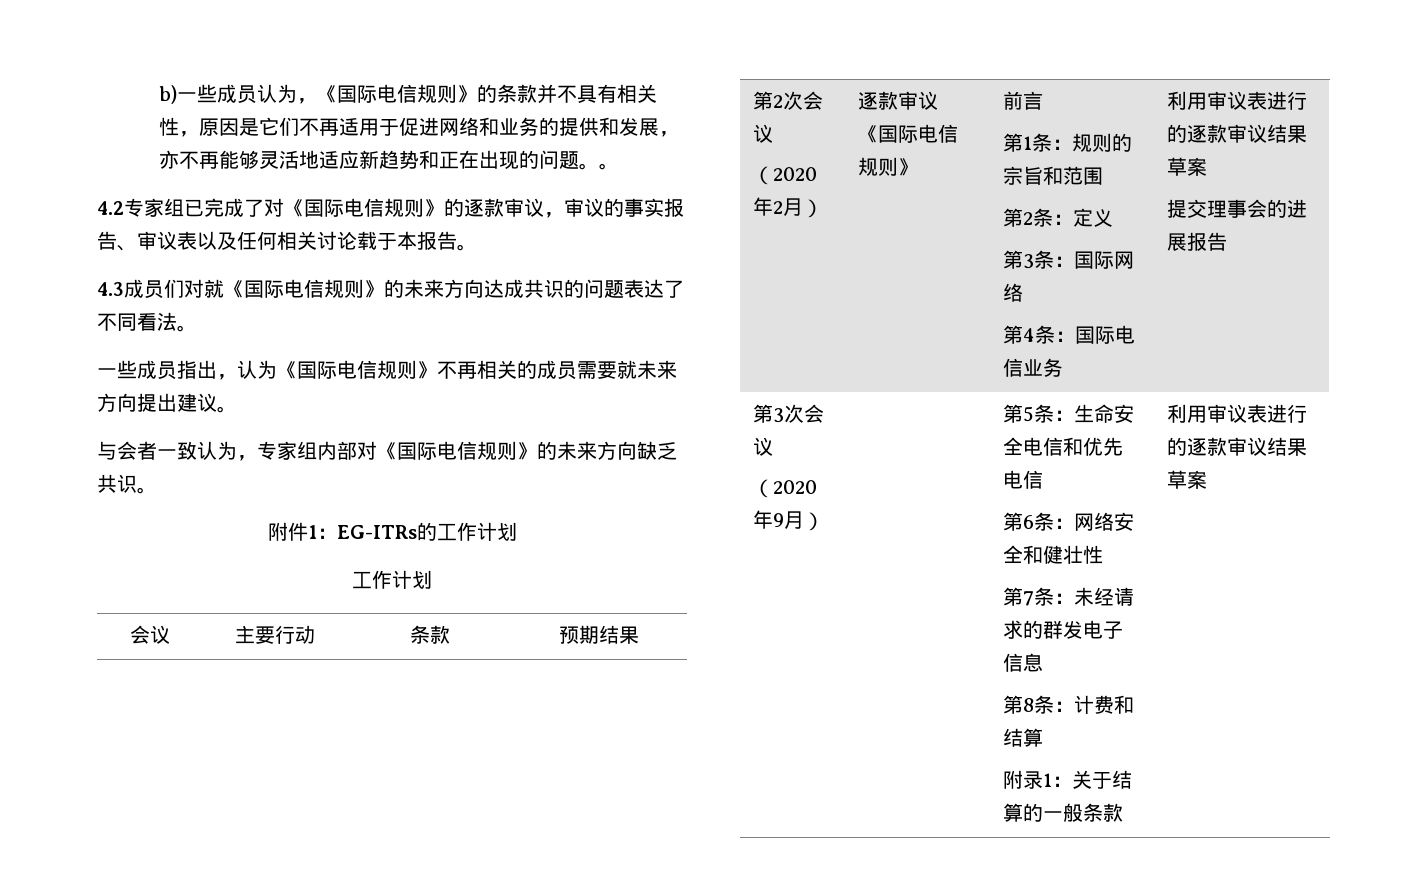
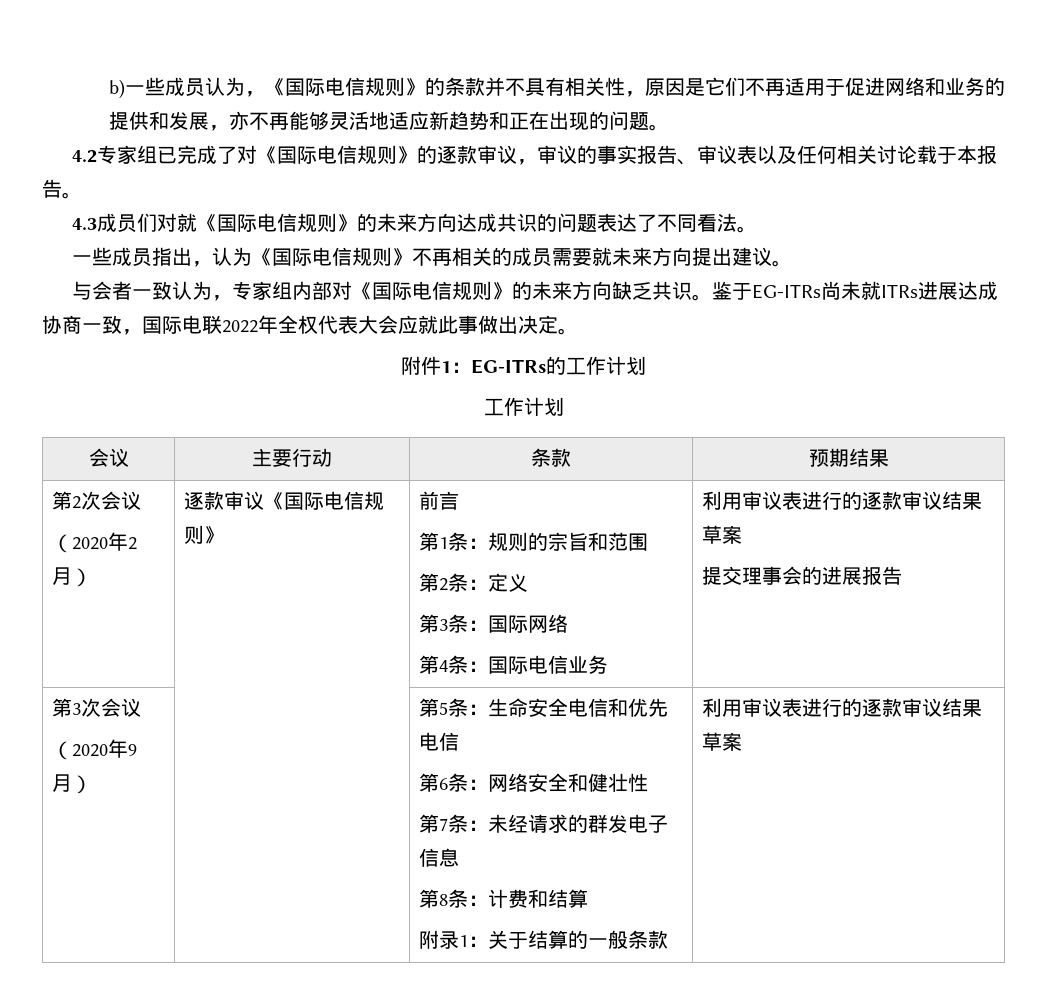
[599,163,620,170] 。 -> (669, 127) none
(157, 490) none -> [712,281,999,300] [42,315,578,335] 鉴于EG-ITRs尚未就ITRs进展达成协商一致，国际电联2022年全权代表大会应就此事做出决定。

